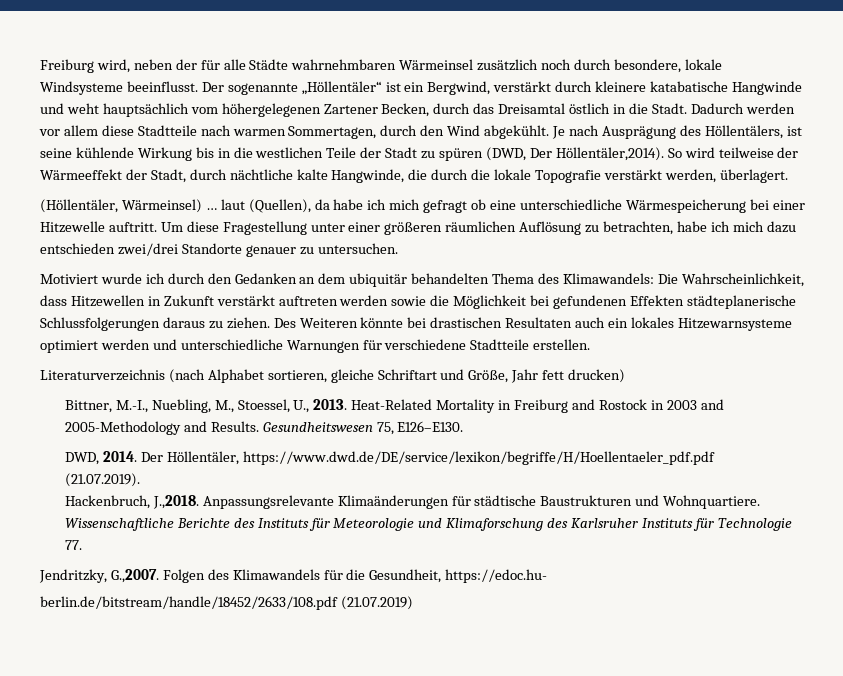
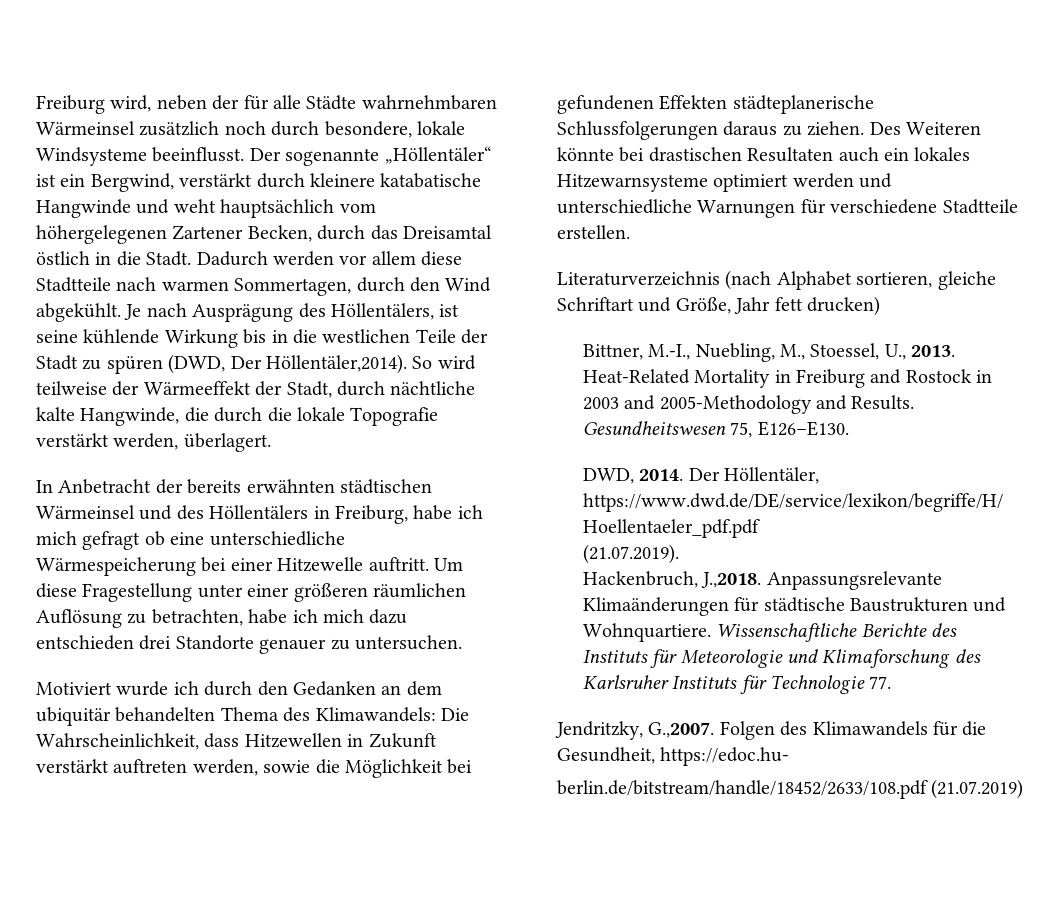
[40,199,330,213] (Höllentäler, Wärmeinsel) … laut (Quellen), da -> [36,479,432,494] [36,505,408,524] In Anbetracht der bereits erwähnten städtischen Wärmeinsel und des Höllentälers in Freiburg,
[117,243,178,256] zwei/drei -> [139,635,172,650] drei
[339,295,389,306] werden -> [192,759,258,776] werden,

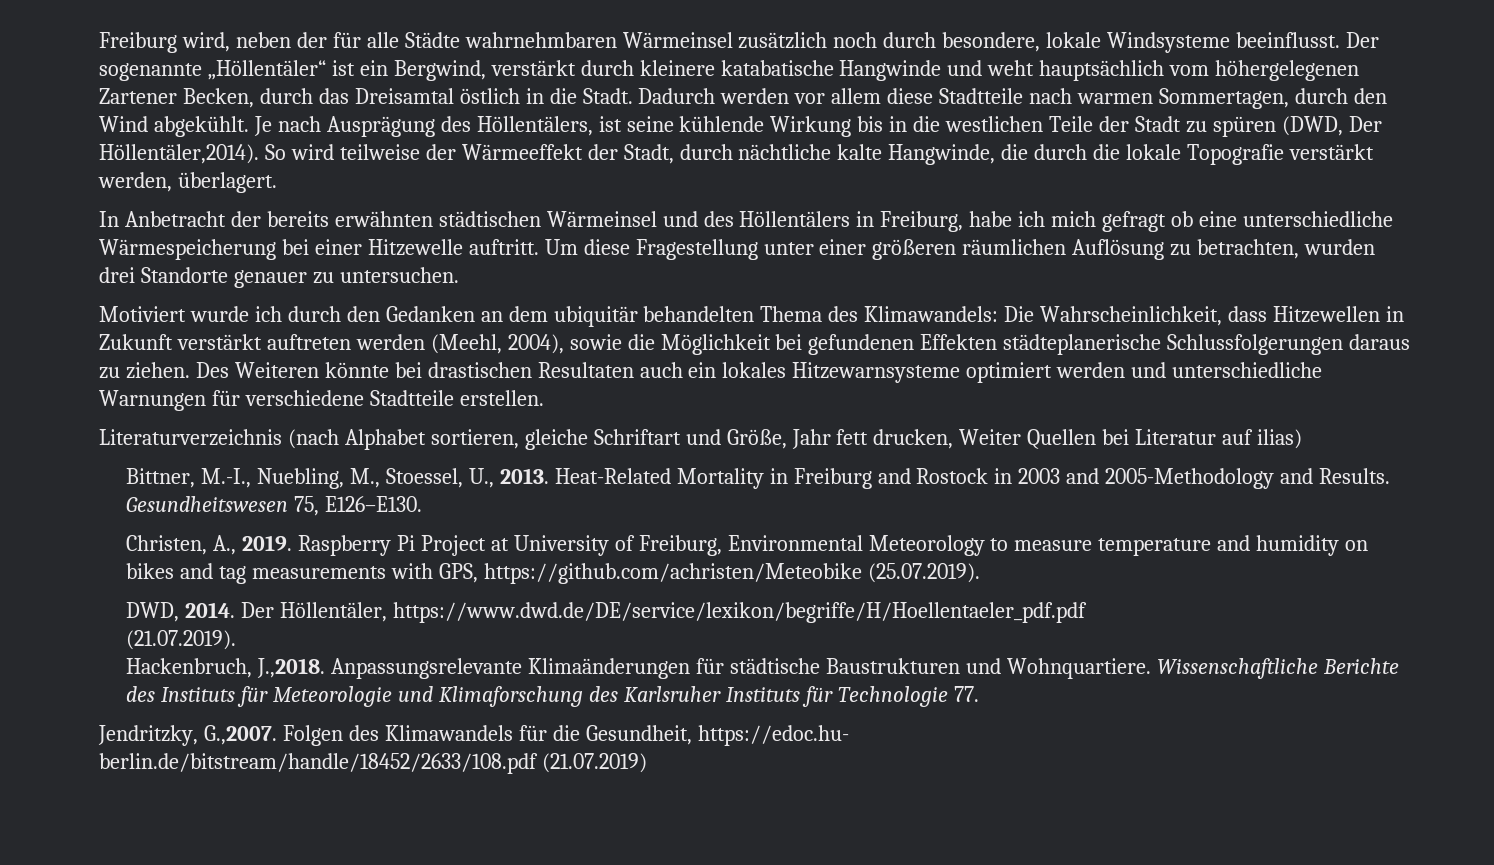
[248,609,408,624] [36,635,134,650] habe ich mich dazu entschieden -> [1304,239,1376,255] wurden
[192,759,258,776] werden, -> [355,334,564,354] werden (Meehl, 2004),
[807,296,880,316] drucken) -> [873,429,1303,449] drucken, Weiter Quellen bei Literatur auf ilias)
(849, 428) none -> [126,535,1369,556] [126,563,980,584] // Christen, A., 2019. Raspberry Pi Project at University of Freiburg, Environmental Meteorology to measure temperature and humidity on bikes and tag measurements with GPS, https://github.com/achristen/Meteobike (25.07.2019).

